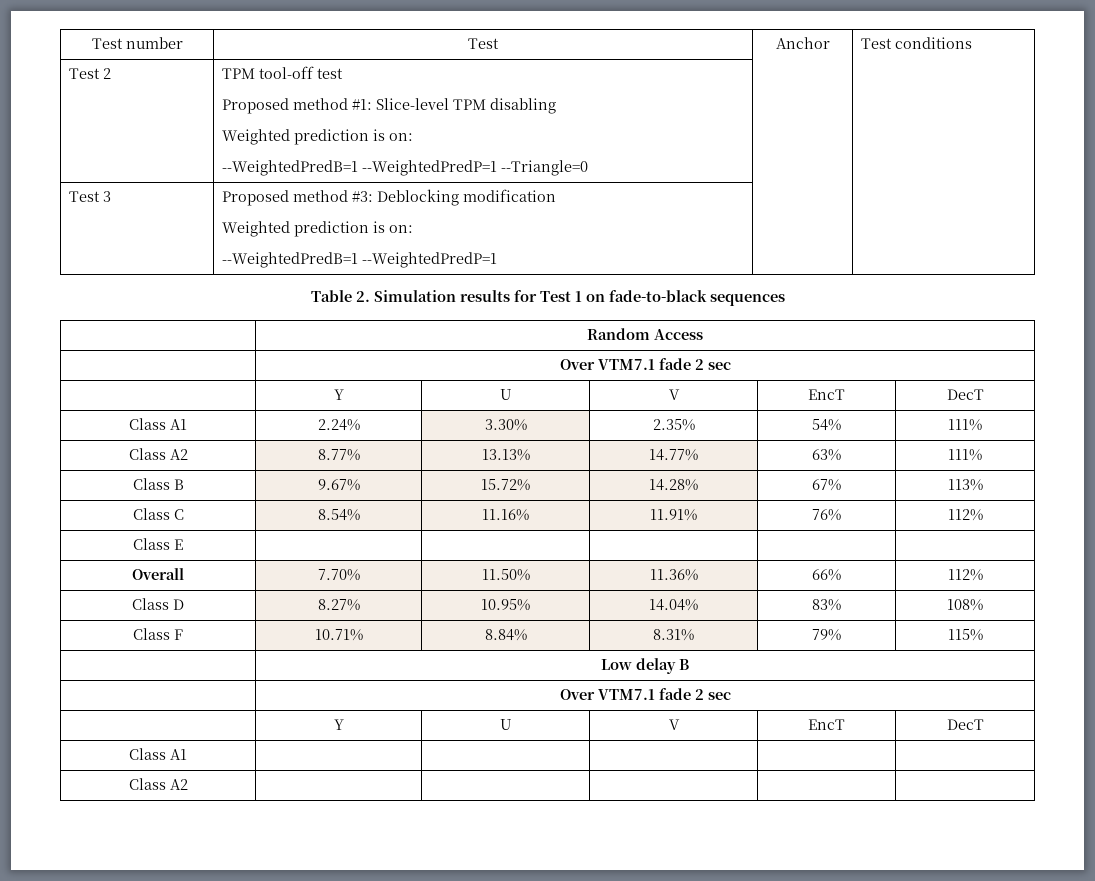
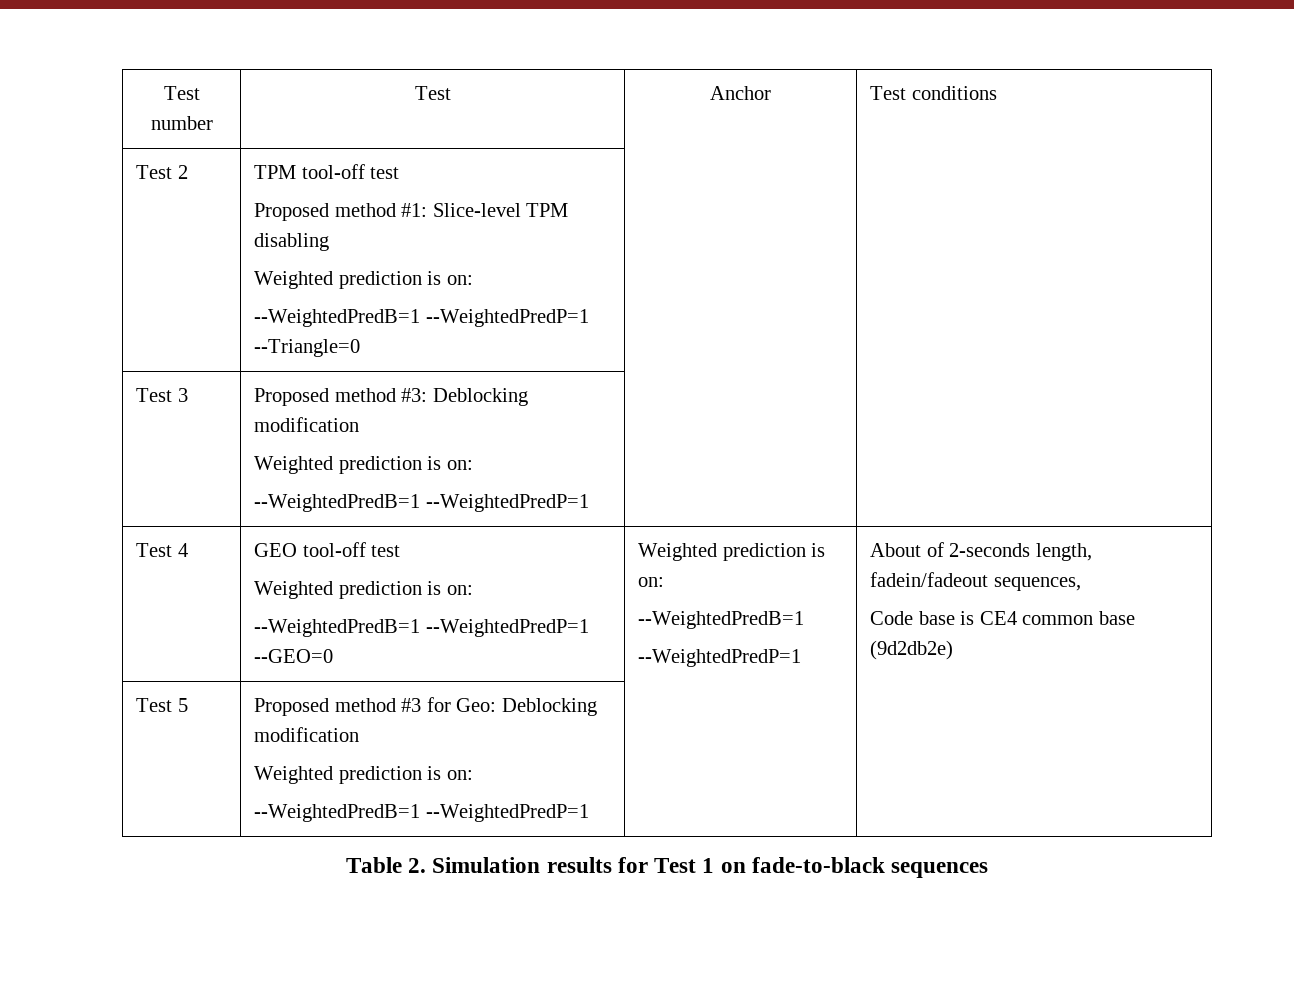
(497, 260) none -> [136,543,188,557] [254,542,401,557] [254,581,473,599] [254,619,589,637] [254,649,334,663] [638,543,826,561] [638,577,665,587] [638,611,805,629] [638,649,802,667] [870,542,1092,561] [870,572,1081,591] [870,611,1135,625] [870,640,954,660] [136,698,188,712] [254,697,597,716] [254,727,360,742] [254,766,473,784] [254,804,589,822] // Test 4 | GEO tool-off test // Weighted prediction is on: // --WeightedPredB=1 --WeightedPredP=1 --GEO=0 | Weighted prediction is on: // --WeightedPredB=1 // --WeightedPredP=1 | About of 2-seconds length, fadein/fadeout sequences, // Code base is CE4 common base (9d2db2e) // Test 5 | Proposed method #3 for Geo: Deblocking modification // Weighted prediction is on: // --WeightedPredB=1 --WeightedPredP=1 | |
[586,328,703,340] [559,358,731,370] [333,389,344,400] [499,389,512,400] [668,389,680,400] [808,389,845,400] [946,389,984,400] [129,418,187,430] [317,419,360,431] [484,419,527,431] [652,419,695,431] [812,419,841,431] [948,419,982,431] [128,448,188,460] [317,449,360,461] [481,449,530,461] [649,449,698,461] [812,449,841,461] [948,449,982,461] [132,478,184,490] [317,479,360,491] [481,479,530,491] [649,479,698,491] [812,479,841,491] [947,479,983,491] [132,508,184,520] [317,509,360,521] [482,509,529,521] [650,509,697,521] [812,509,841,521] [947,509,983,521] [133,538,183,550] [132,568,184,580] [317,569,360,581] [481,569,530,581] [649,569,698,581] [812,569,841,581] [947,569,983,581] [132,598,184,610] [317,599,360,611] [481,599,530,611] [649,599,698,611] [812,599,841,611] [947,599,983,611] [133,628,183,640] [314,629,363,641] [484,629,527,641] [653,629,694,641] [812,629,841,641] [947,629,983,641] [600,658,689,674] [559,688,731,700] [333,719,344,730] [499,719,512,730] [668,719,680,730] [808,719,845,730] [946,719,984,730] [129,748,187,760] [128,778,188,790] // | Random Access // | Over VTM7.1 fade 2 sec // | Y | U | V | EncT | DecT // Class A1 | 2.24% | 3.30% | 2.35% | 54% | 111% // Class A2 | 8.77% | 13.13% | 14.77% | 63% | 111% // Class B | 9.67% | 15.72% | 14.28% | 67% | 113% // Class C | 8.54% | 11.16% | 11.91% | 76% | 112% // Class E | | | | | // Overall | 7.70% | 11.50% | 11.36% | 66% | 112% // Class D | 8.27% | 10.95% | 14.04% | 83% | 108% // Class F | 10.71% | 8.84% | 8.31% | 79% | 115% // | Low delay B // | Over VTM7.1 fade 2 sec // | Y | U | V | EncT | DecT // Class A1 | | | | | // Class A2 | | | | | -> (988, 870) none

